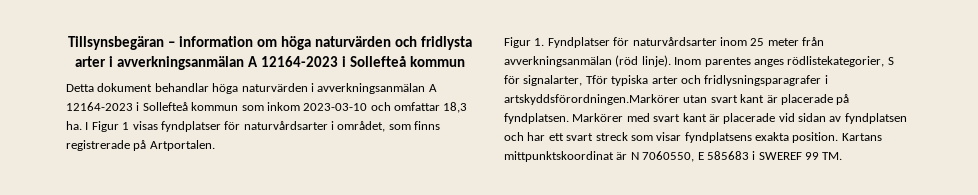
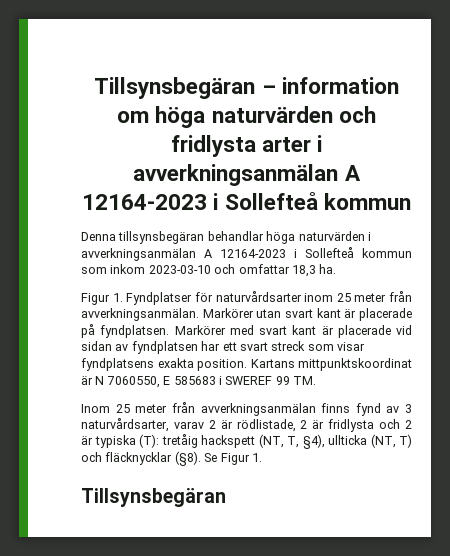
[66,83,153,92] Detta dokument -> [81,231,205,244] Denna tillsynsbegäran
[85,121,441,132] [66,140,215,151] I Figur 1 visas fyndplatser för naturvårdsarter i området, som finns registrerade på Artportalen. -> (337, 269) none
[504,55,894,67] [504,75,828,86] [504,94,680,105] avverkningsanmälan (röd linje). Inom parentes anges rödlistekategorier, S för signalarter, Tför typiska arter och fridlysningsparagrafer i artskyddsförordningen.Markörer -> [81,308,254,321] avverkningsanmälan. Markörer
[504,132,524,141] och -> (198, 347) none
(843, 156) none -> [81,402,412,416] [81,418,412,432] [81,434,412,449] [81,451,262,466] [81,488,226,507] // Inom 25 meter från avverkningsanmälan finns fynd av 3 naturvårdsarter, varav 2 är rödlistade, 2 är fridlysta och 2 är typiska (T): tretåig hackspett (NT, T, §4), ullticka (NT, T) och fläcknycklar (§8). Se Figur 1. // Tillsynsbegäran

